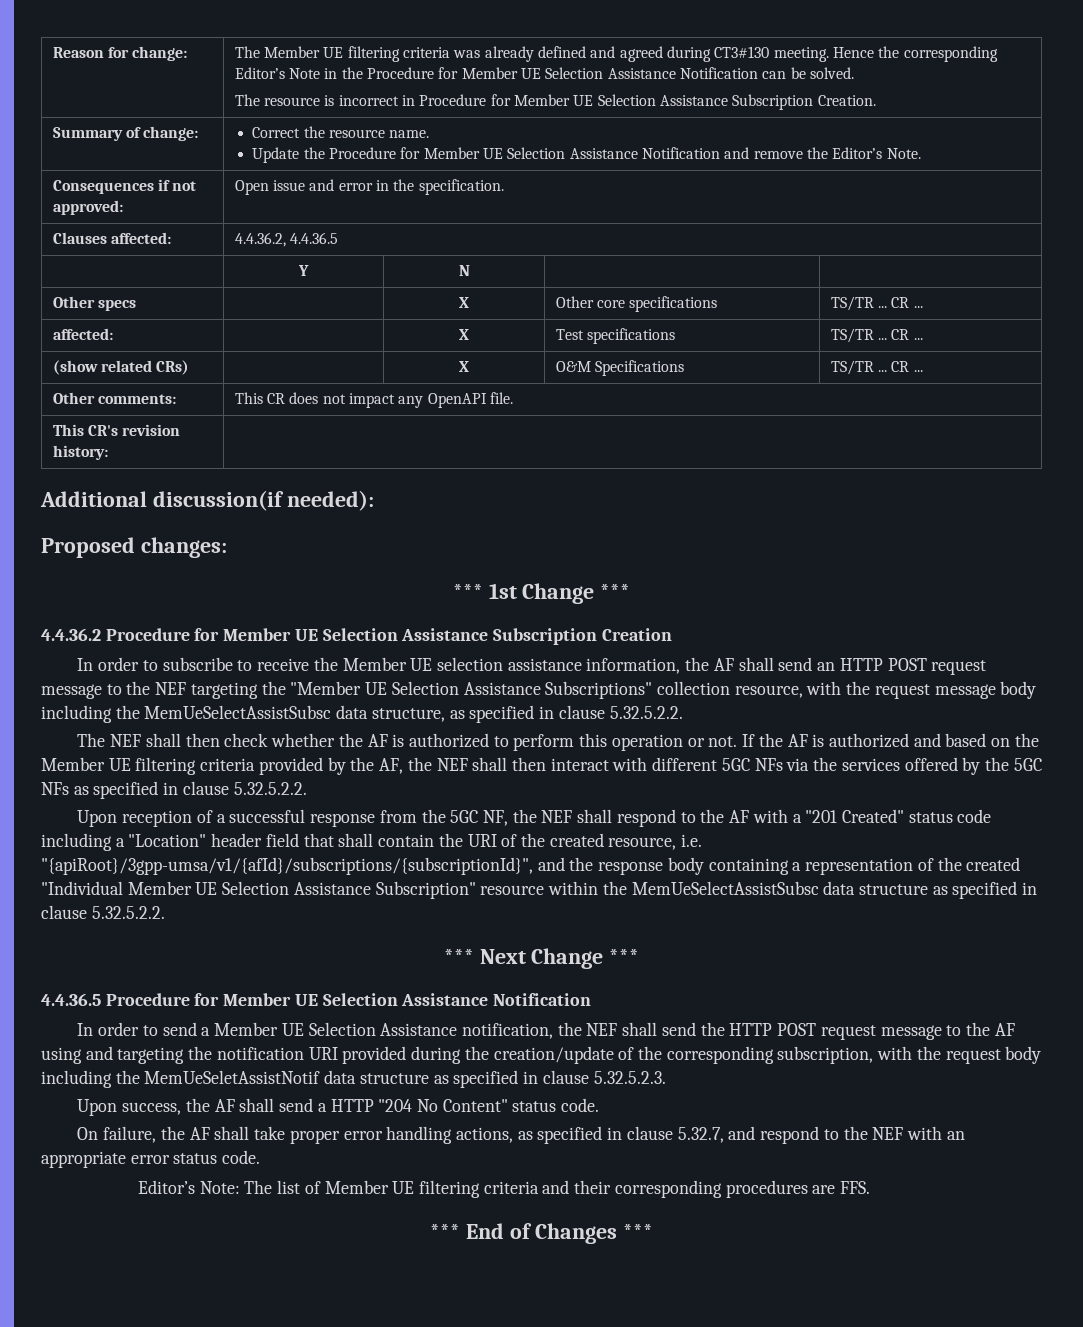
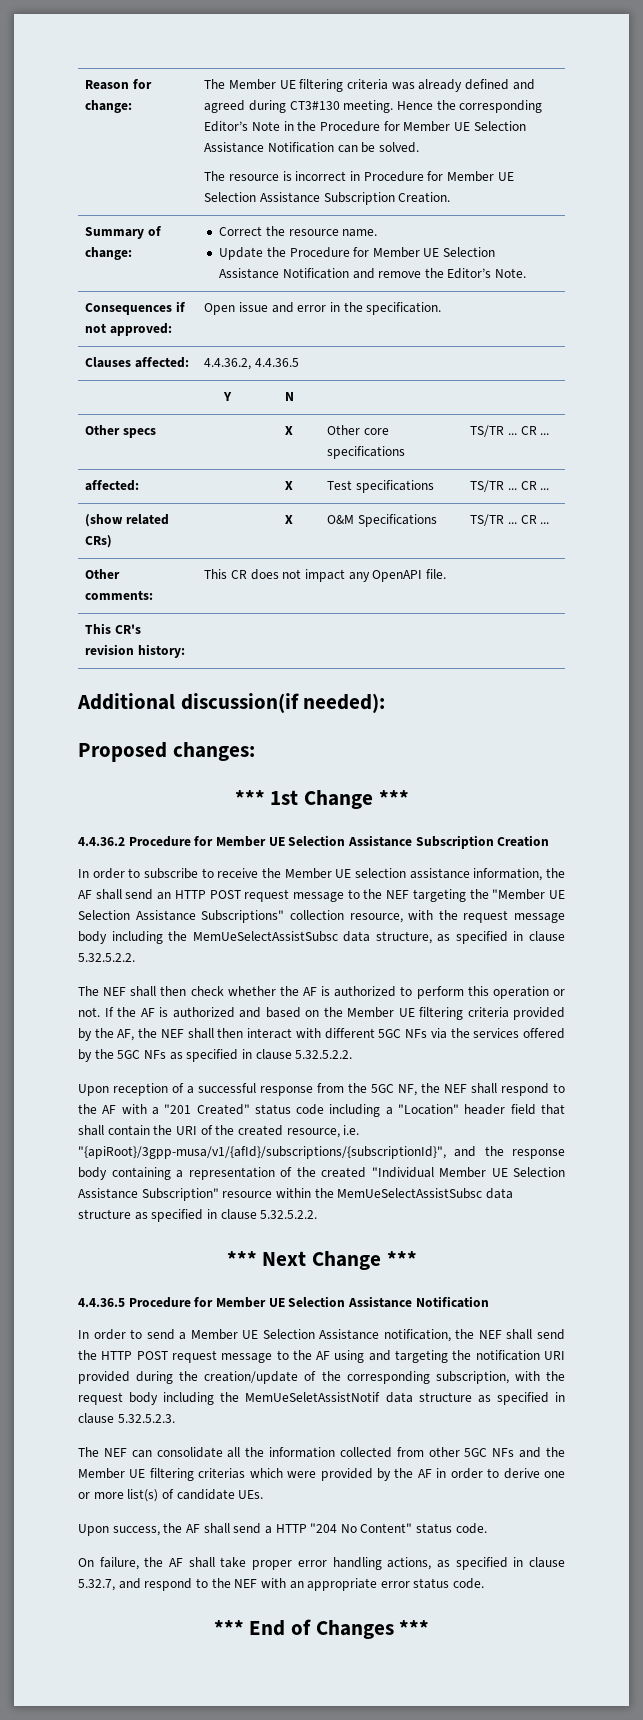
[41,857,533,875] "{apiRoot}/3gpp-umsa/v1/{afId}/subscriptions/{subscriptionId}", -> [78,1146,446,1159] "{apiRoot}/3gpp-musa/v1/{afId}/subscriptions/{subscriptionId}",
(666, 1077) none -> [78,1447,566,1458] [78,1468,566,1481] [78,1489,264,1502] // The NEF can consolidate all the information collected from other 5GC NFs and the Member UE filtering criterias which were provided by the AF in order to derive one or more list(s) of candidate UEs.
[137,1180,871,1198] // Editor’s Note: The list of Member UE filtering criteria and their corresponding procedures are FFS. -> (485, 1583) none

